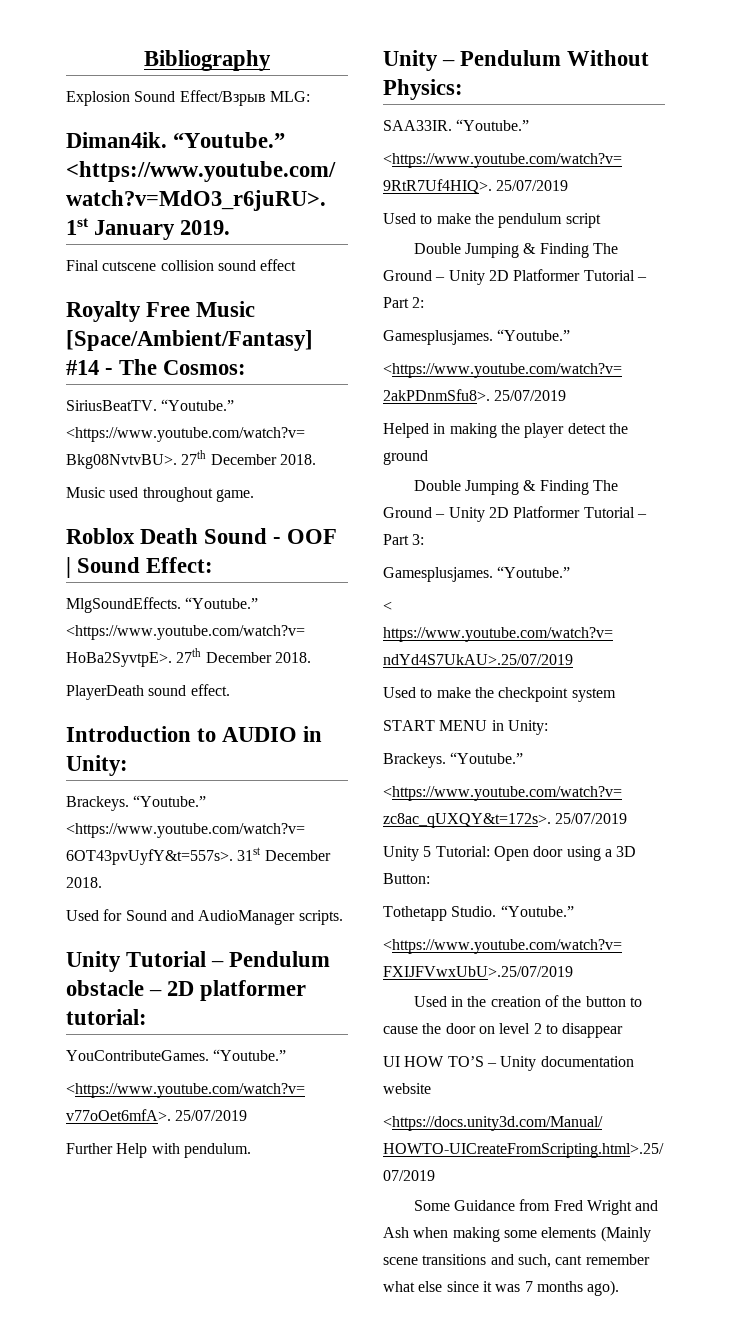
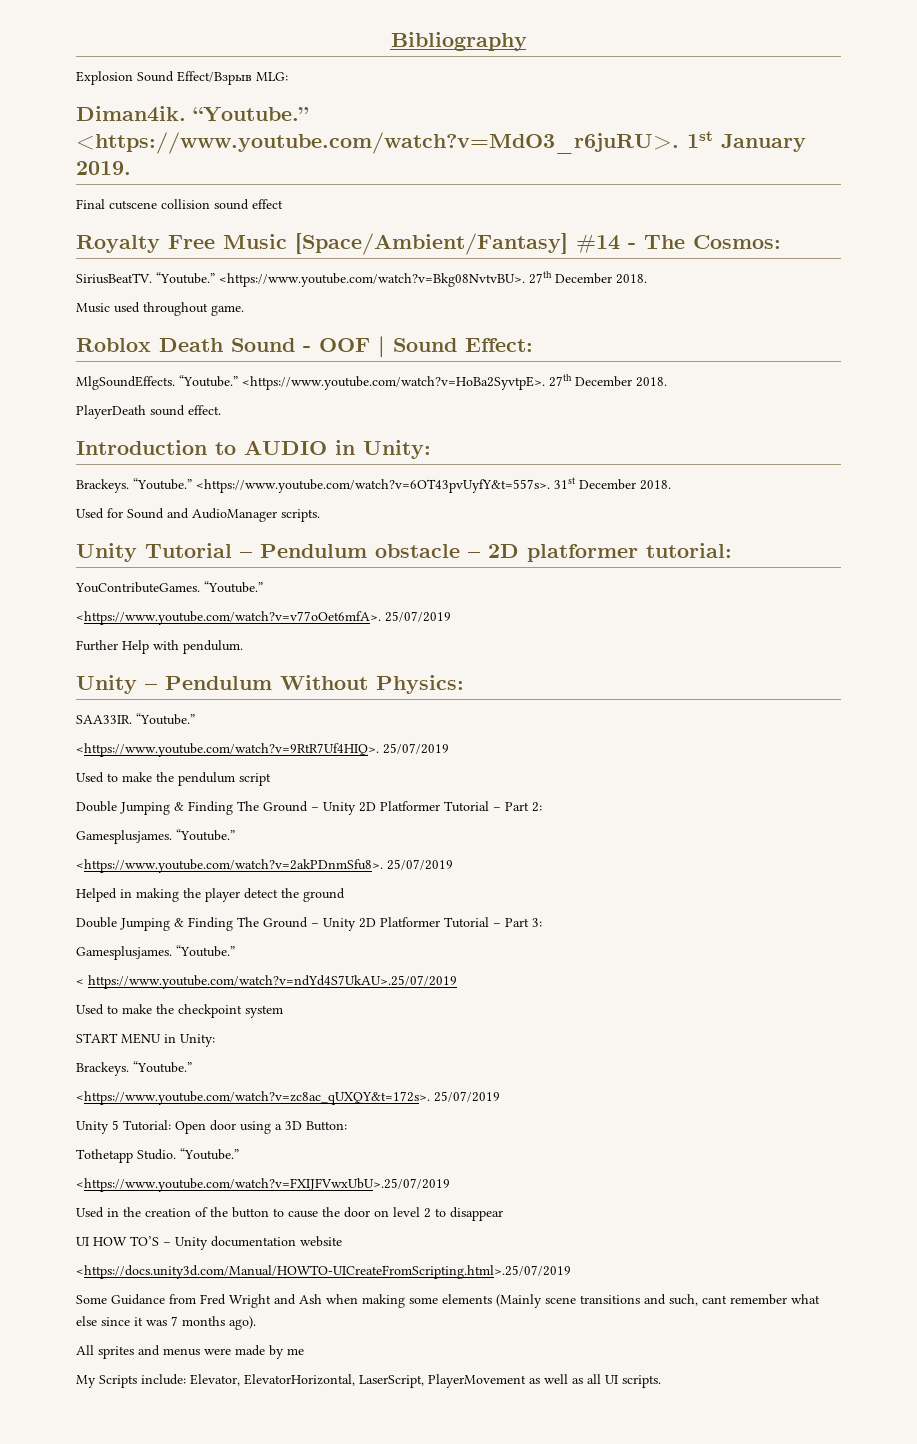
(620, 1288) none -> [76,1345,304,1359] [76,1374,661,1388] // All sprites and menus were made by me // My Scripts include: Elevator, ElevatorHorizontal, LaserScript, PlayerMovement as well as all UI scripts.

